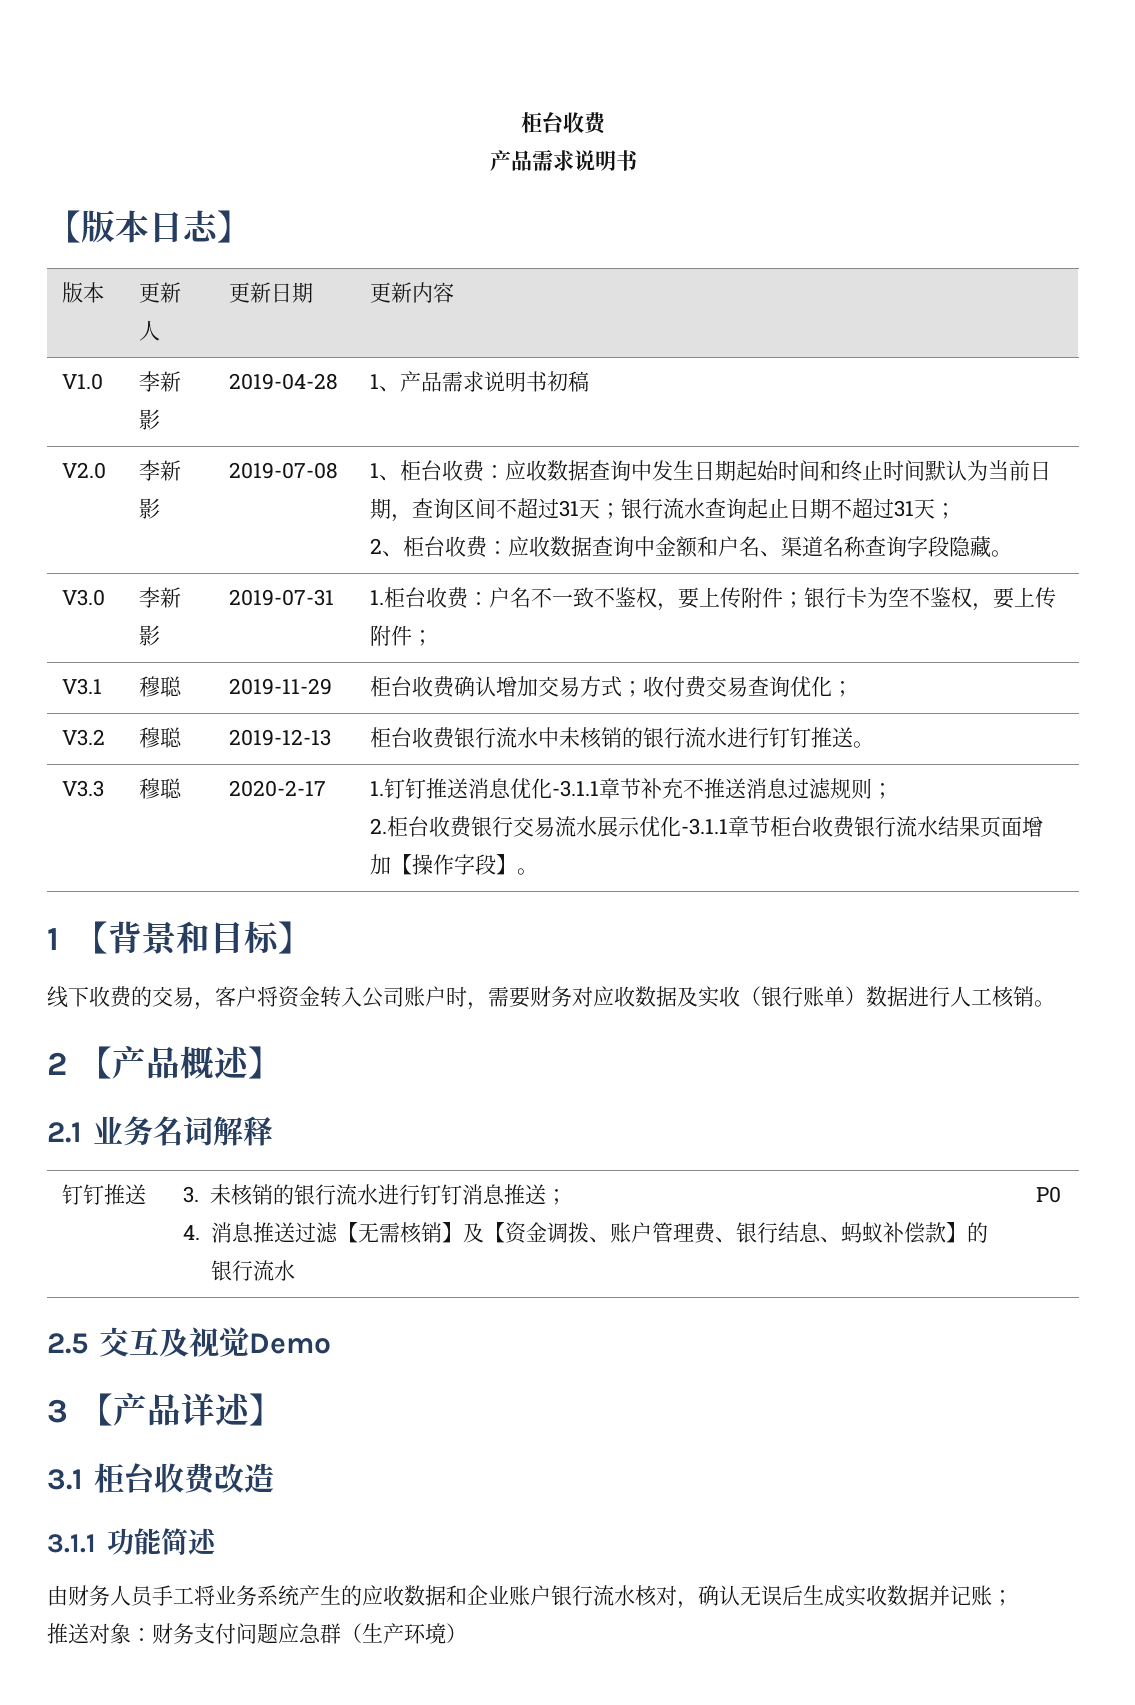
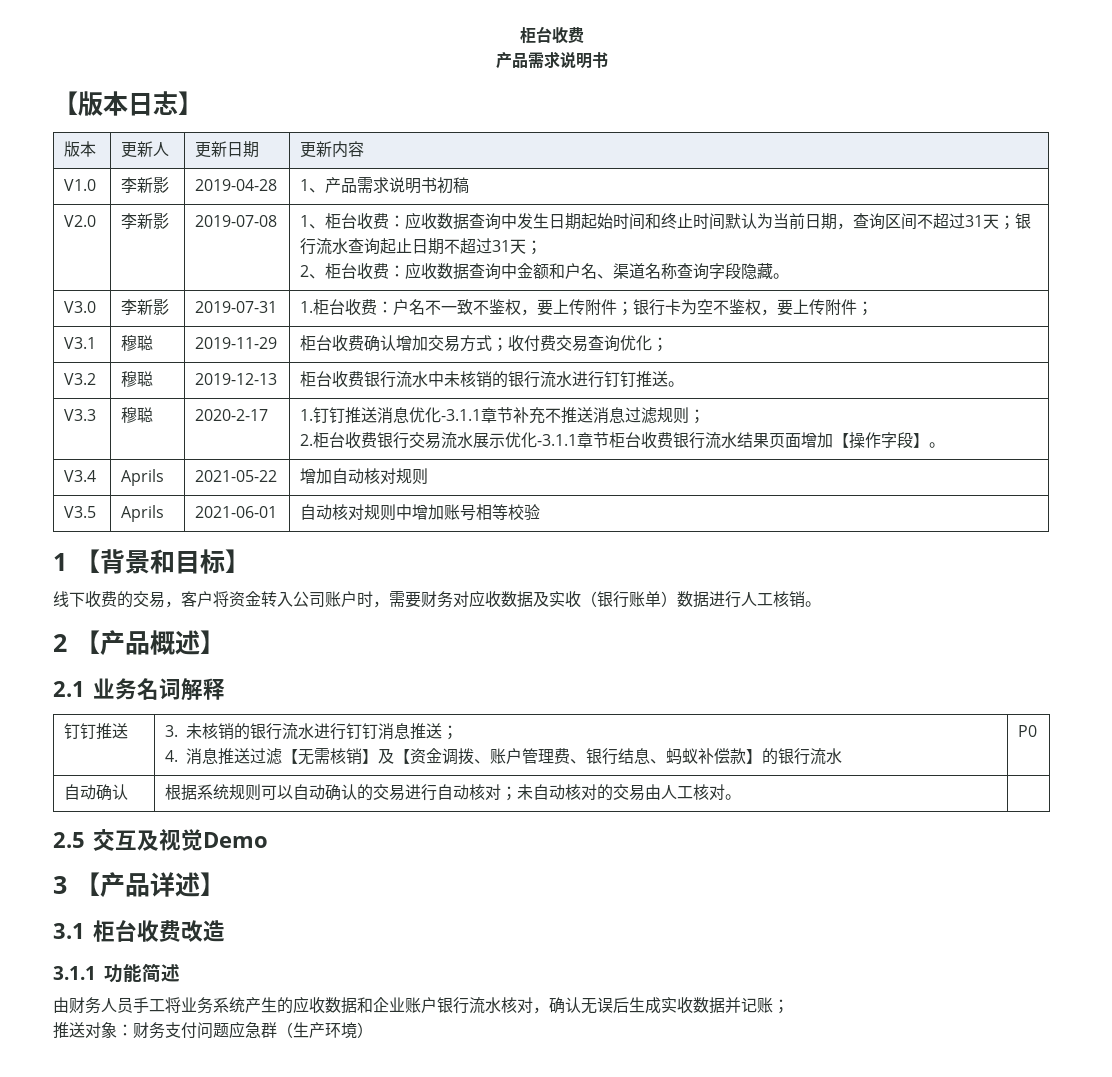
(539, 871) none -> [63,470,96,482] [120,469,164,486] [194,470,277,482] [299,468,428,485] [63,506,96,518] [120,505,164,522] [194,506,277,518] [299,504,540,521] // V3.4 | Aprils | 2021-05-22 | 增加自动核对规则 // V3.5 | Aprils | 2021-06-01 | 自动核对规则中增加账号相等校验
(1062, 1194) none -> [63,784,128,801] [164,784,741,801] // 自动确认 | 根据系统规则可以自动确认的交易进行自动核对；未自动核对的交易由人工核对。 |

